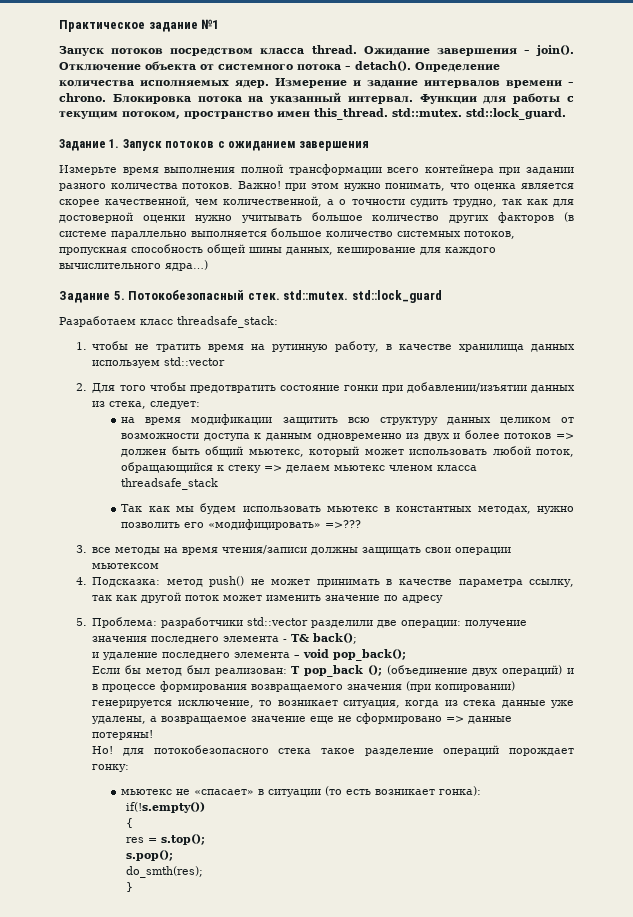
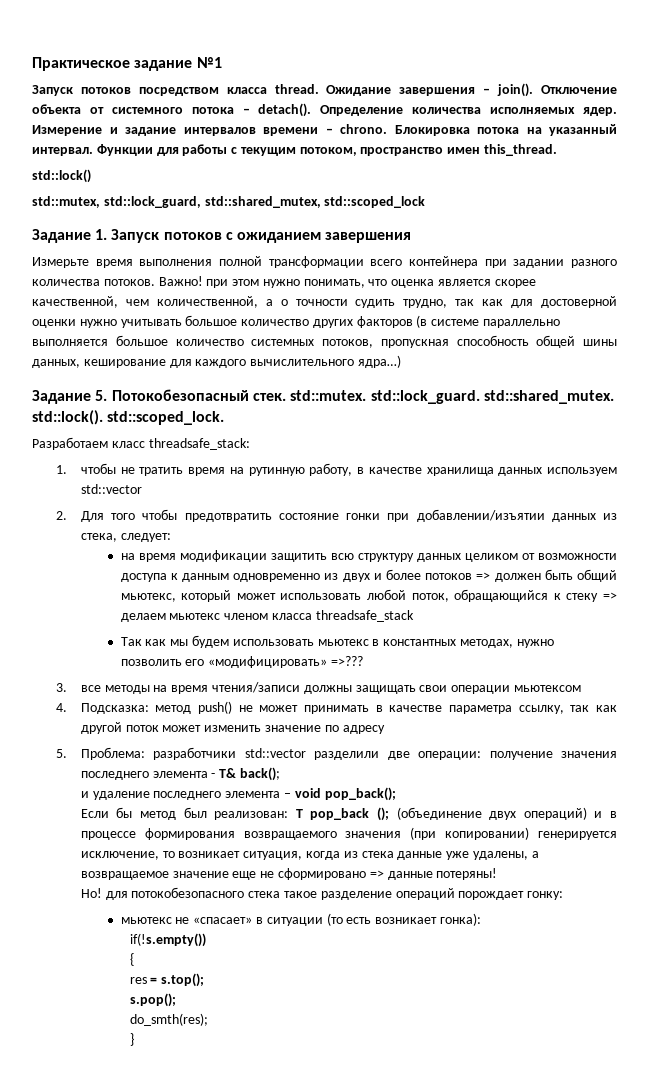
[392,108,566,120] std::mutex. std::lock_guard. -> [32,169,91,183] [32,196,426,208] // std::lock() // std::mutex, std::lock_guard, std::shared_mutex, std::scoped_lock
[351,290,442,303] std::lock_guard -> [370,390,614,404] [32,410,225,425] std::lock_guard. std::shared_mutex. std::lock(). std::scoped_lock.

